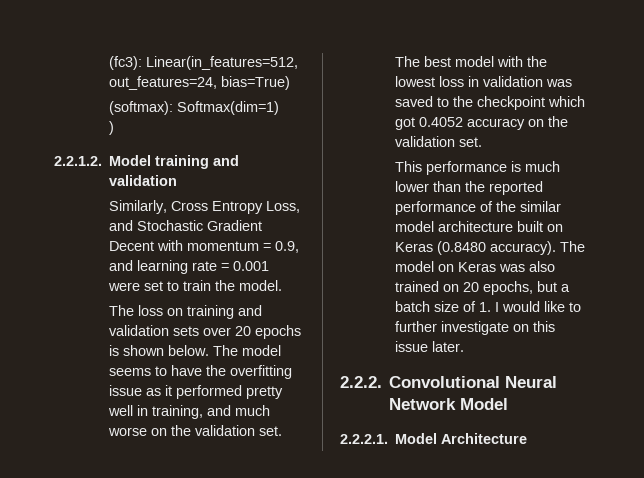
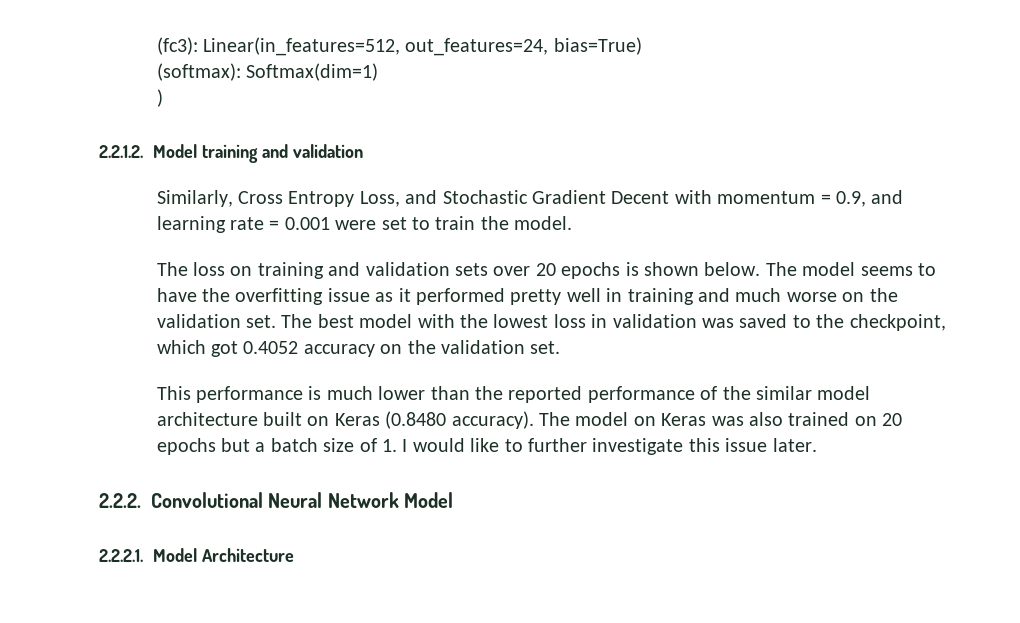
[152,405,204,419] training, -> [627,288,694,305] training
[477,96,546,110] checkpoint -> [849,314,946,331] checkpoint,
[483,281,534,295] epochs, -> [156,438,216,455] epochs
[513,324,530,332] on -> (684, 446) none

